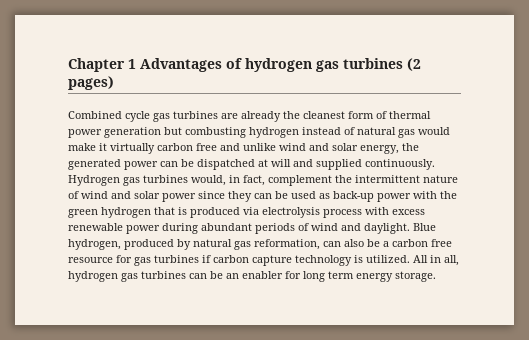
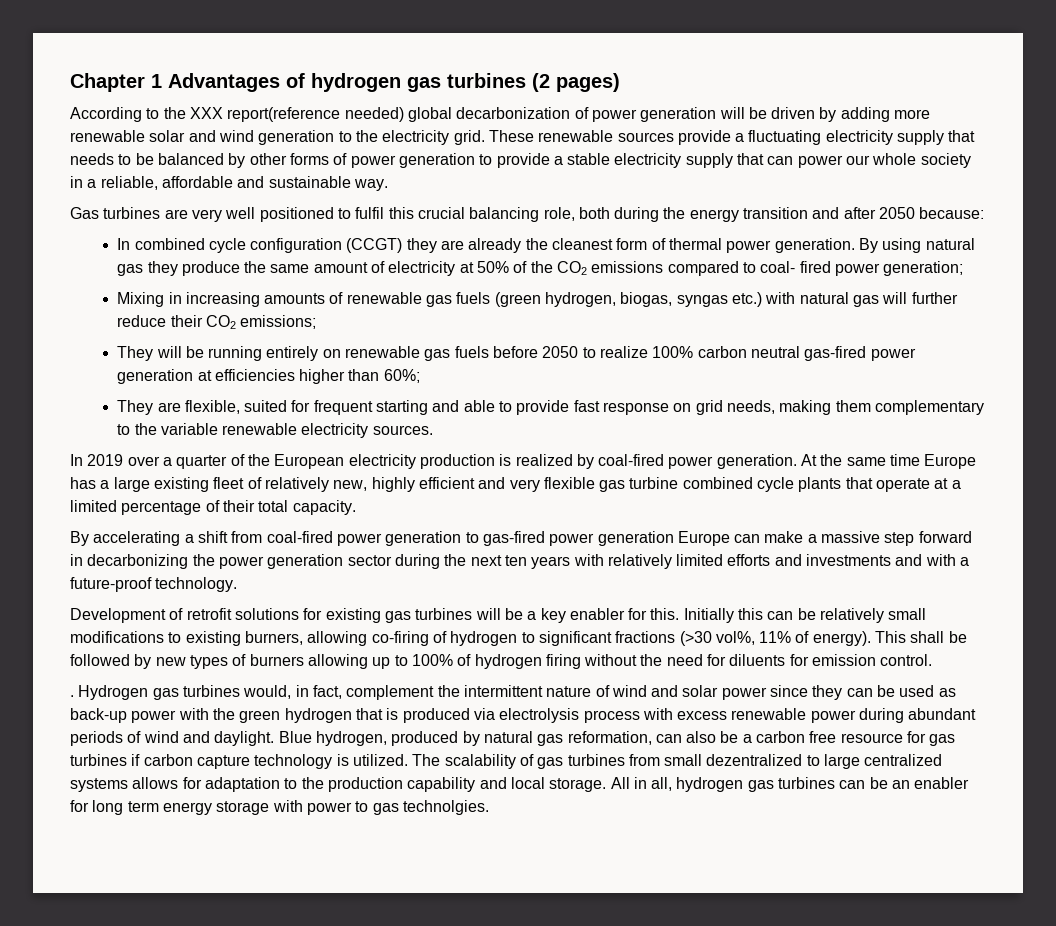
[68,111,218,122] Combined cycle gas turbines -> [70,107,931,122] [70,130,976,145] [70,153,971,168] [70,176,388,191] [70,207,985,222] [117,238,437,253] According to the XXX report(reference needed) global decarbonization of power generation will be driven by adding more renewable solar and wind generation to the electricity grid. These renewable sources provide a fluctuating electricity supply that needs to be balanced by other forms of power generation to provide a stable electricity supply that can power our whole society in a reliable, affordable and sustainable way. // Gas turbines are very well positioned to fulfil this crucial balancing role, both during the energy transition and after 2050 because: // In combined cycle configuration (CCGT) they
[104,127,450,138] [68,143,419,154] [68,159,435,170] generation but combusting hydrogen instead of natural gas would make it virtually carbon free and unlike wind and solar energy, the generated power can be dispatched at will and supplied continuously. -> [774,238,975,253] [117,261,964,276] [117,292,958,307] [117,315,317,329] [117,346,916,361] [117,369,420,384] [117,400,984,415] [117,423,433,438] [70,454,977,469] [70,477,961,492] [70,500,356,515] [70,531,972,546] [70,554,970,569] [70,577,238,592] [70,608,927,623] [70,631,967,646] [70,654,933,669] [70,695,74,697] generation. By using natural gas they produce the same amount of electricity at 50% of the CO2 emissions compared to coal- fired power generation; // Mixing in increasing amounts of renewable gas fuels (green hydrogen, biogas, syngas etc.) with natural gas will further reduce their CO2 emissions; // They will be running entirely on renewable gas fuels before 2050 to realize 100% carbon neutral gas-fired power generation at efficiencies higher than 60%; // They are flexible, suited for frequent starting and able to provide fast response on grid needs, making them complementary to the variable renewable electricity sources. // In 2019 over a quarter of the European electricity production is realized by coal-fired power generation. At the same time Europe has a large existing fleet of relatively new, highly efficient and very flexible gas turbine combined cycle plants that operate at a limited percentage of their total capacity. // By accelerating a shift from coal-fired power generation to gas-fired power generation Europe can make a massive step forward in decarbonizing the power generation sector during the next ten years with relatively limited efforts and investments and with a future-proof technology. // Development of retrofit solutions for existing gas turbines will be a key enabler for this. Initially this can be relatively small modifications to existing burners, allowing co-firing of hydrogen to significant fractions (>30 vol%, 11% of energy). This shall be followed by new types of burners allowing up to 100% of hydrogen firing without the need for diluents for emission control. // .
(410, 259) none -> [412,754,943,769] [70,777,607,792] The scalability of gas turbines from small dezentralized to large centralized systems allows for adaptation to the production capability and local storage.
[395,271,436,282] storage. -> [216,800,489,815] storage with power to gas technolgies.

